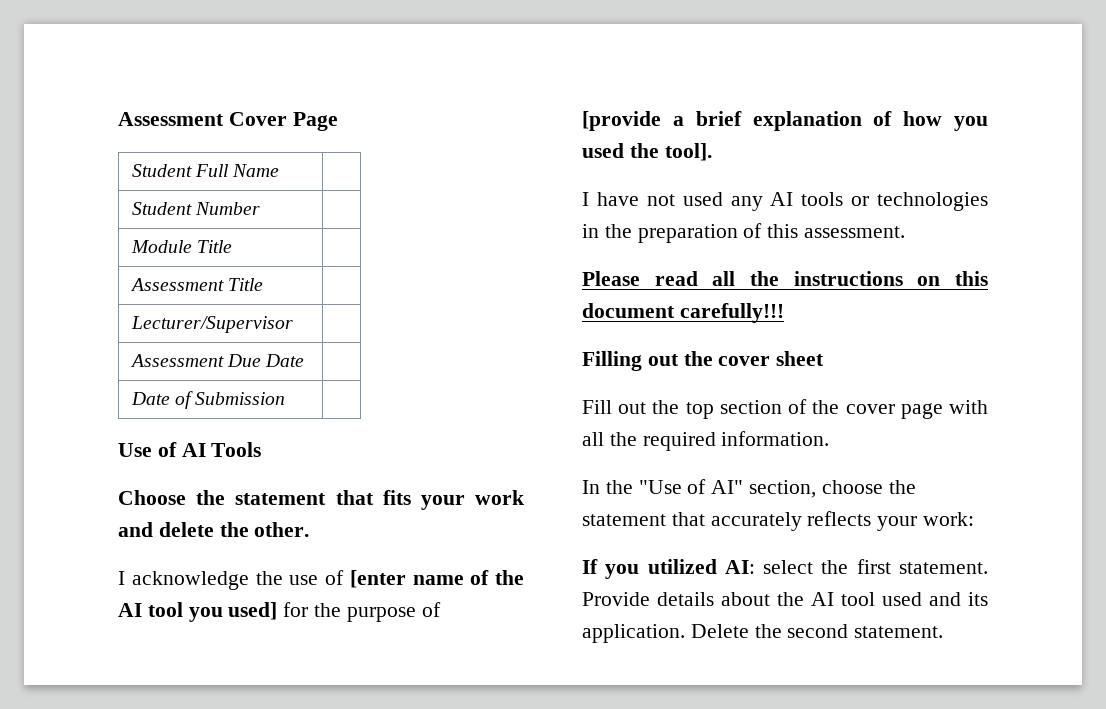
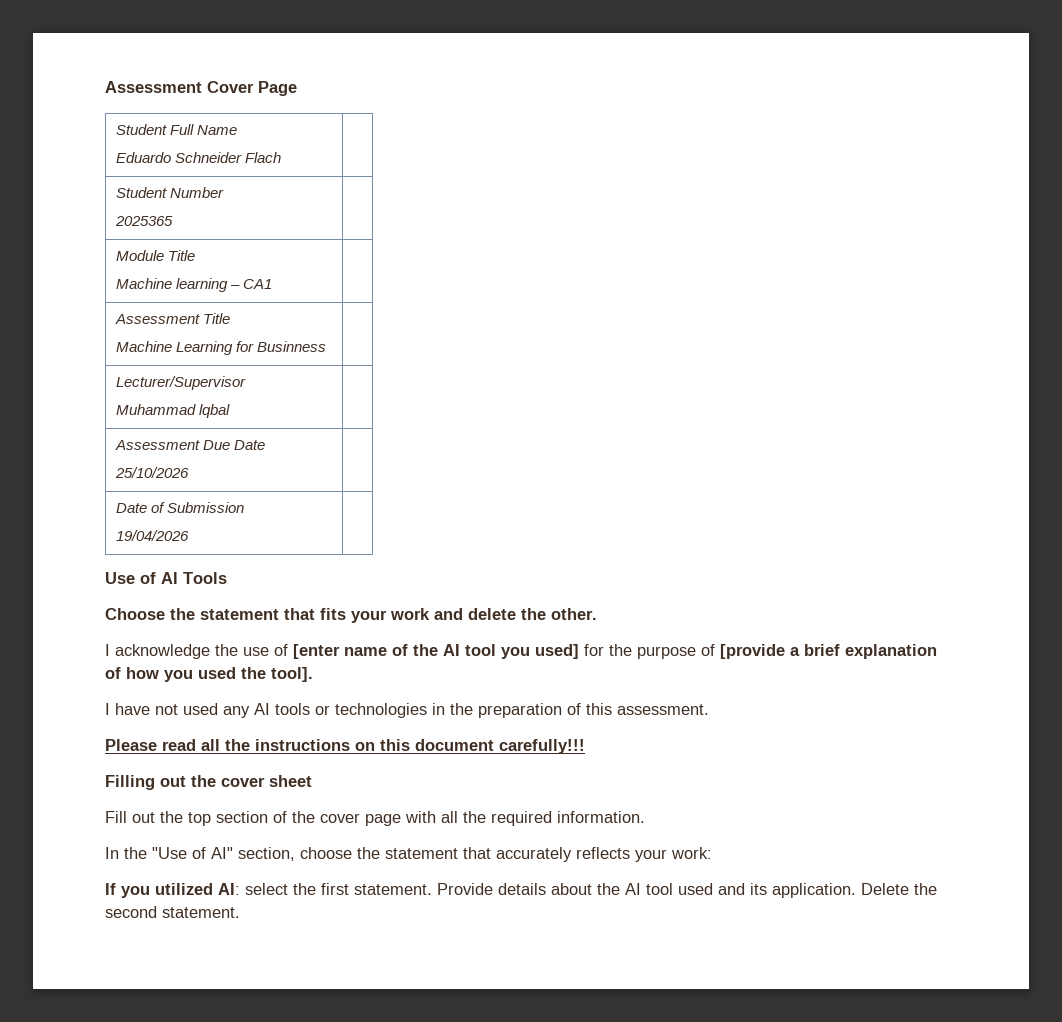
(280, 170) none -> [116,152,282,163] // Eduardo Schneider Flach
(260, 208) none -> [115,216,174,226] // 2025365
[129,278,263,291] | // Assessment Title -> [116,278,273,292] [115,313,231,324] [116,341,327,355] // Machine learning – CA1 | // Assessment Title // Machine Learning for Businness
(293, 324) none -> [116,404,231,418] // Muhammad lqbal
(305, 360) none -> [115,467,190,478] // 25/10/2026
(286, 398) none -> [116,530,190,541] // 19/04/2026

